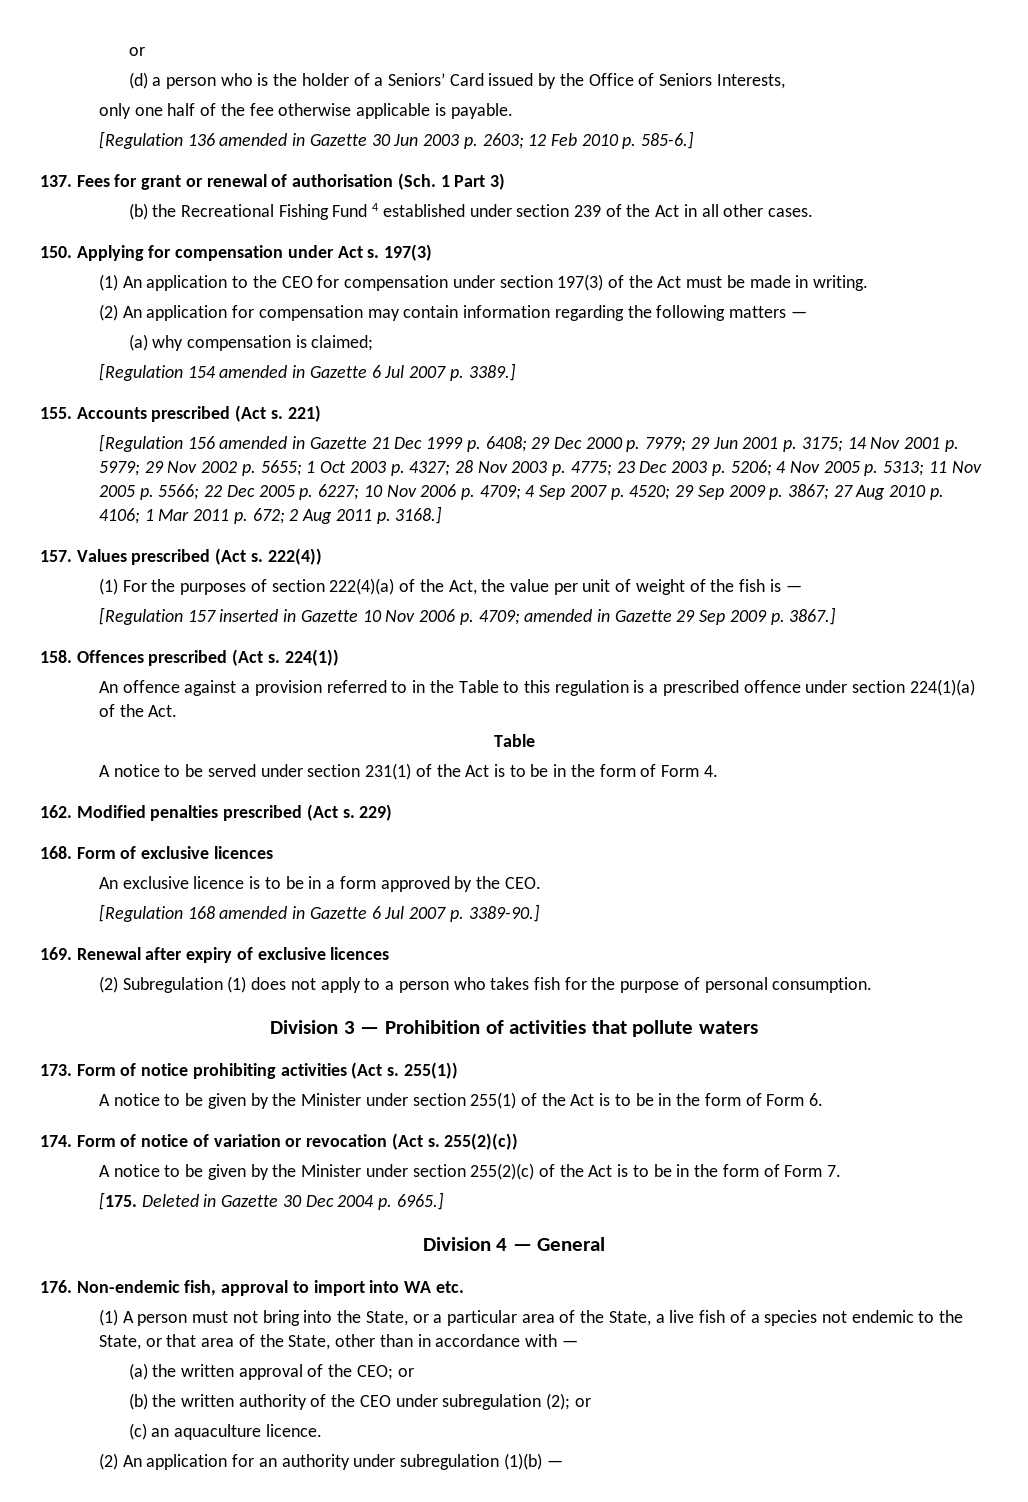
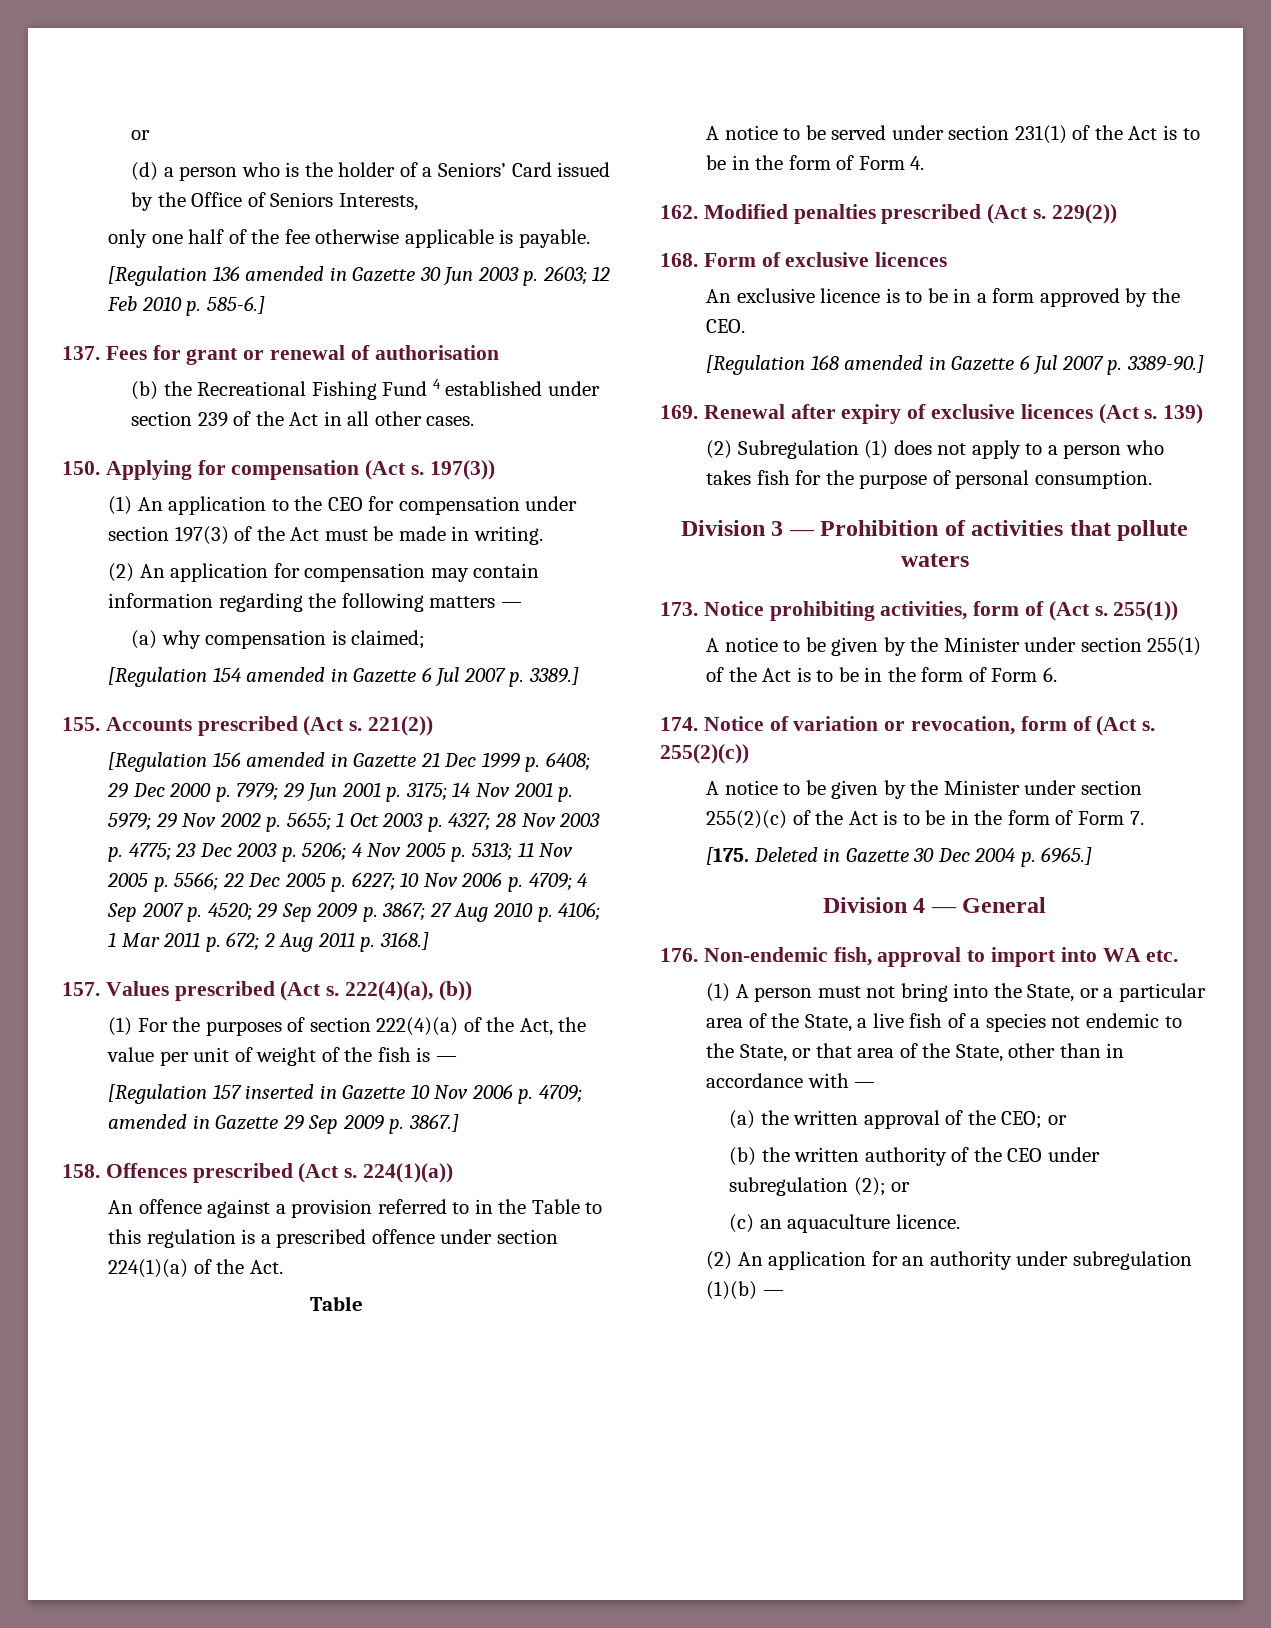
[397,173,505,190] (Sch. 1 Part 3) -> (499, 352) none
[287,244,433,261] under Act s. 197(3) -> [365,460,495,480] (Act s. 197(3))
[287,405,321,422] 221) -> [368,716,434,736] 221(2))
[267,548,322,565] 222(4)) -> [345,981,472,1001] 222(4)(a), (b))
[284,649,339,666] 224(1)) -> [363,1163,454,1183] 224(1)(a))
[359,804,393,821] 229) -> [1051,204,1117,224] 229(2))
(390, 953) none -> [1098,404,1204,424] (Act s. 139)
[76,1063,347,1079] Form of notice prohibiting activities -> [703,601,1045,621] Notice prohibiting activities, form of
[76,1134,388,1147] Form of notice of variation or revocation -> [703,716,1092,735] Notice of variation or revocation, form of

